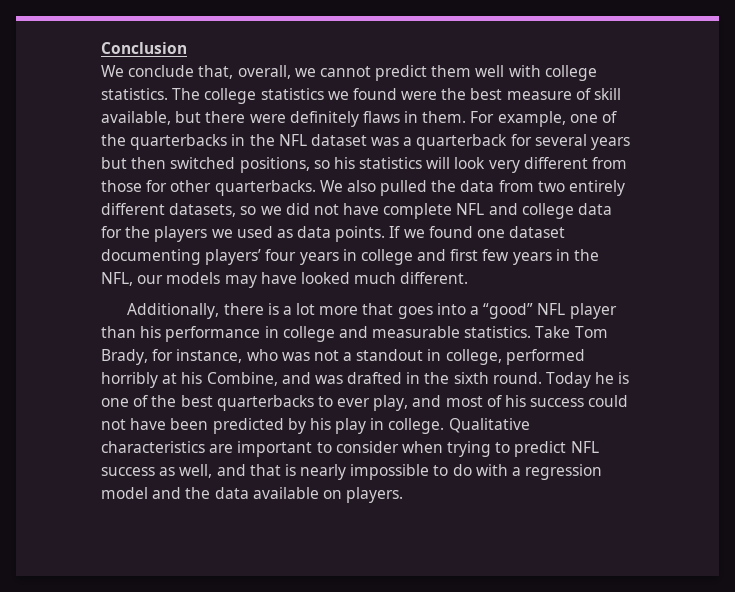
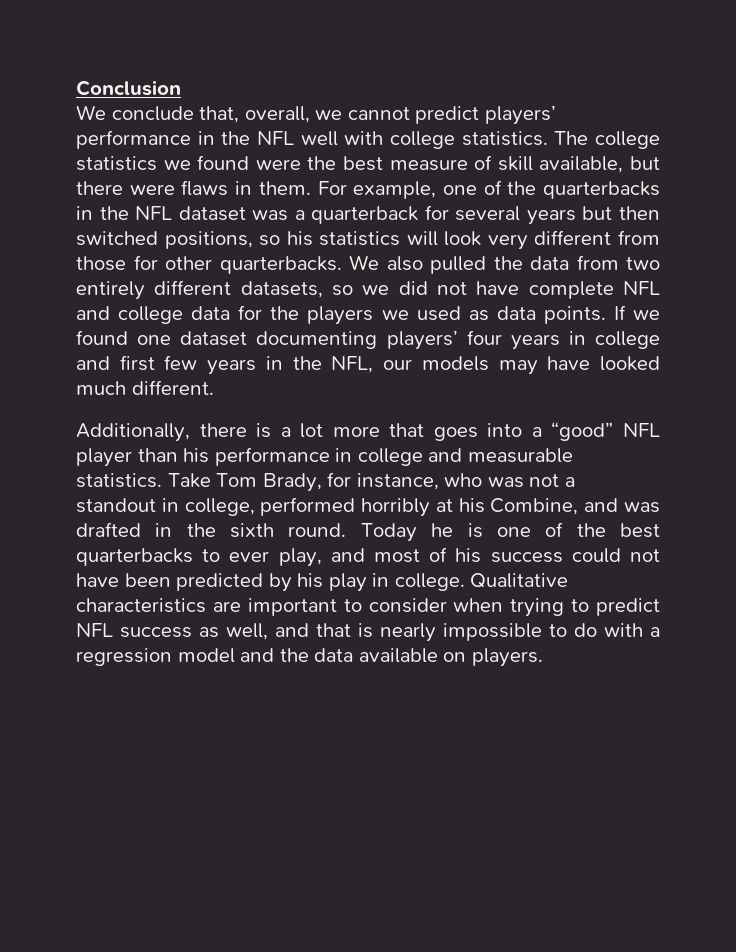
[431,65,472,77] them -> [484,105,556,125] [76,130,295,149] players’ performance in the NFL
[289,111,359,127] definitely -> (175, 189) none

